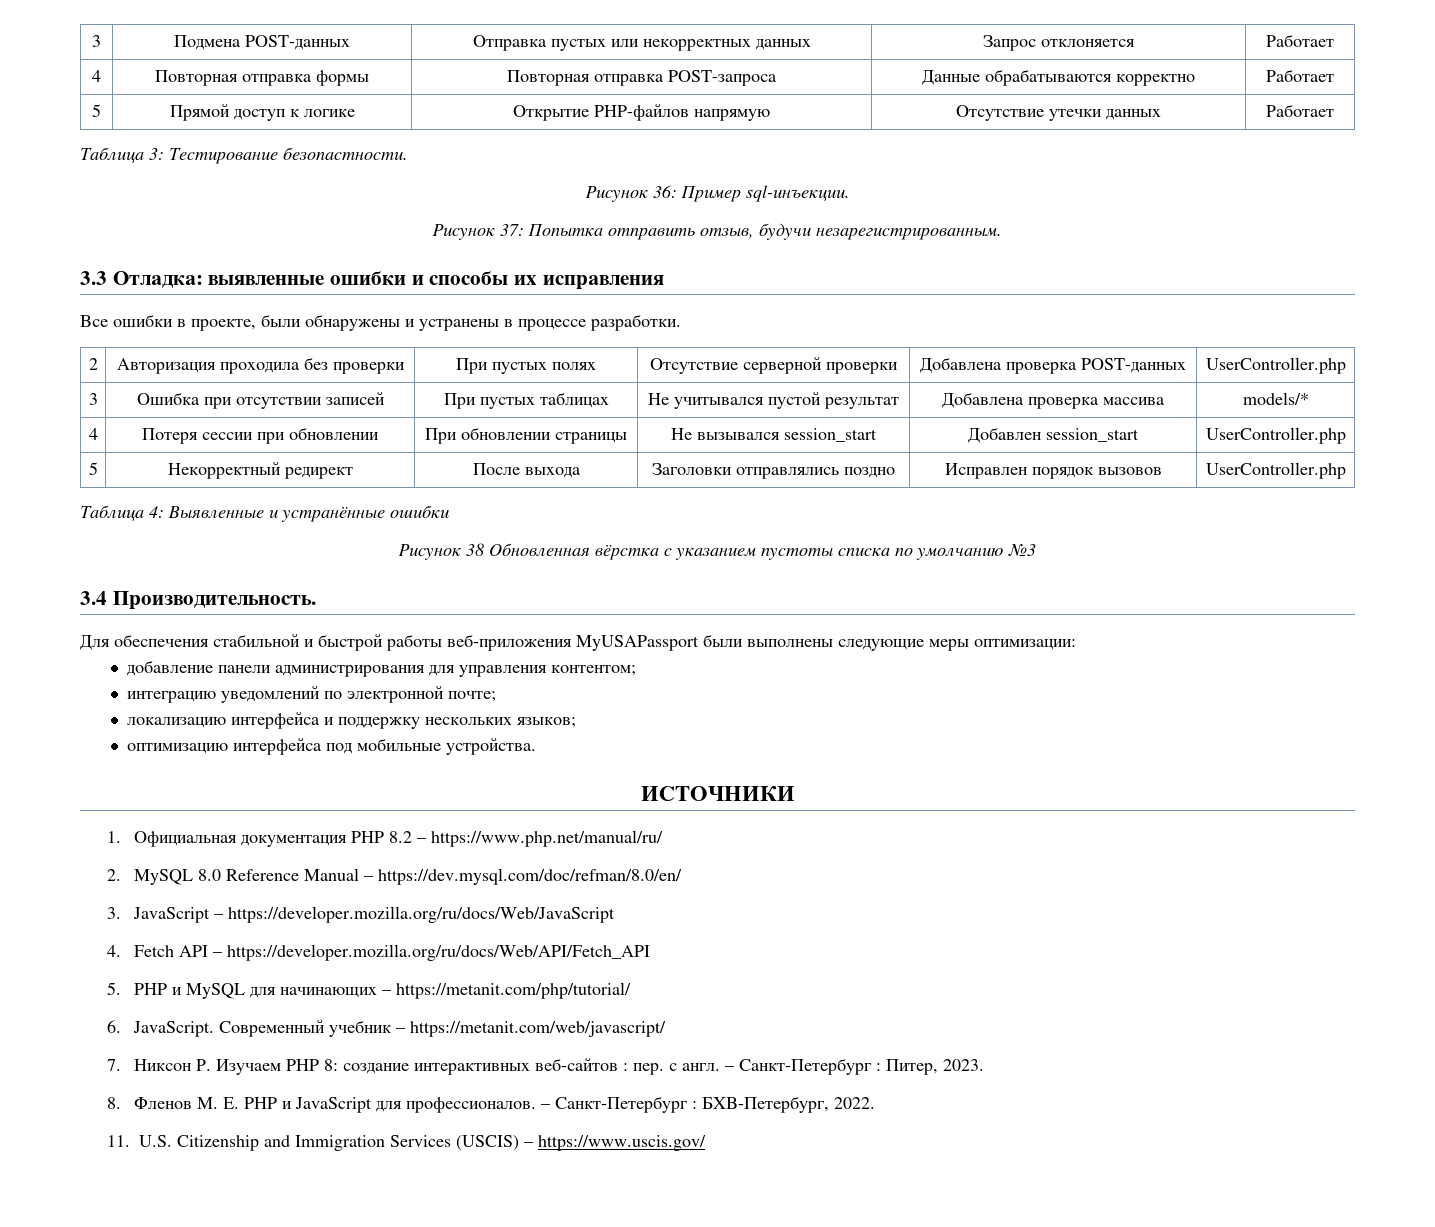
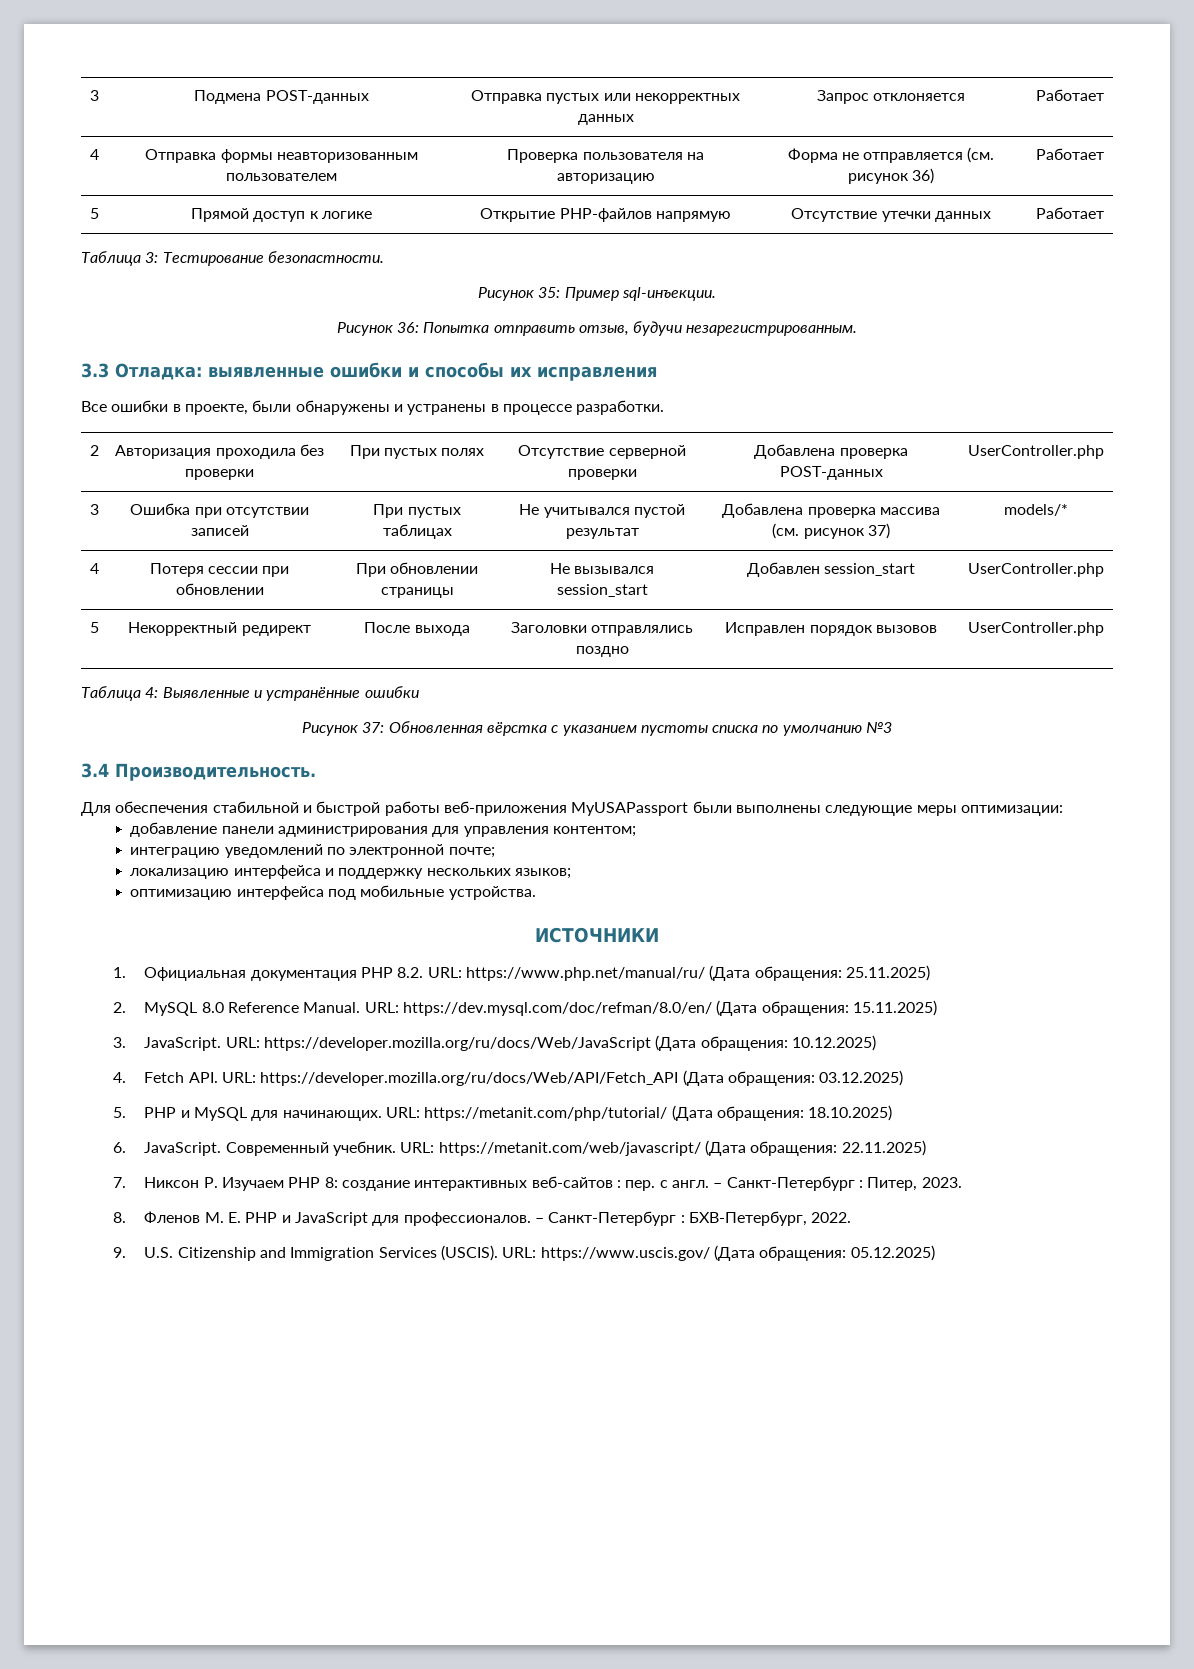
[155,70,312,86] Повторная отправка -> [145,149,217,163] Отправка
[507,70,777,86] [922,69,1195,86] | Повторная отправка POST-запроса | Данные обрабатываются корректно -> [276,152,418,163] [226,173,337,181] [507,149,704,163] [556,173,655,184] [787,147,995,163] [847,168,935,184] неавторизованным пользователем | Проверка пользователя на авторизацию | Форма не отправляется (см. рисунок 36)
[652,185,677,198] 36: -> [538,287,561,298] 35:
[500,224,524,236] 37: -> [396,322,419,333] 36:
(1165, 401) none -> [772,523,890,539] (см. рисунок 37)
[466,543,484,556] 38 -> [362,722,385,733] 37:
[388,831,426,843] 8.2 – -> [397,967,462,978] 8.2. URL:
(663, 838) none -> [709,965,931,981] (Дата обращения: 25.11.2025)
[303,868,373,881] Manual – -> [303,1002,399,1013] Manual. URL:
(682, 876) none -> [716,1000,938,1016] (Дата обращения: 15.11.2025)
[132,907,223,923] JavaScript – -> [144,1037,260,1051] JavaScript. URL:
(615, 914) none -> [655,1035,877,1051] (Дата обращения: 10.12.2025)
[178,945,222,957] API – -> [188,1072,257,1083] API. URL:
(650, 952) none -> [682,1070,904,1086] (Дата обращения: 03.12.2025)
[279,987,391,998] начинающих – -> [282,1107,421,1121] начинающих. URL:
(631, 990) none -> [671,1105,893,1121] (Дата обращения: 18.10.2025)
[328,1020,405,1037] учебник – -> [333,1141,435,1156] учебник. URL:
(666, 1029) none -> [705,1140,926,1156] (Дата обращения: 22.11.2025)
[106,1135,130,1147] 11. -> [112,1247,126,1258] 9.
[455,1135,706,1151] (USCIS) – https://www.uscis.gov/ -> [441,1245,935,1261] (USCIS). URL: https://www.uscis.gov/ (Дата обращения: 05.12.2025)

